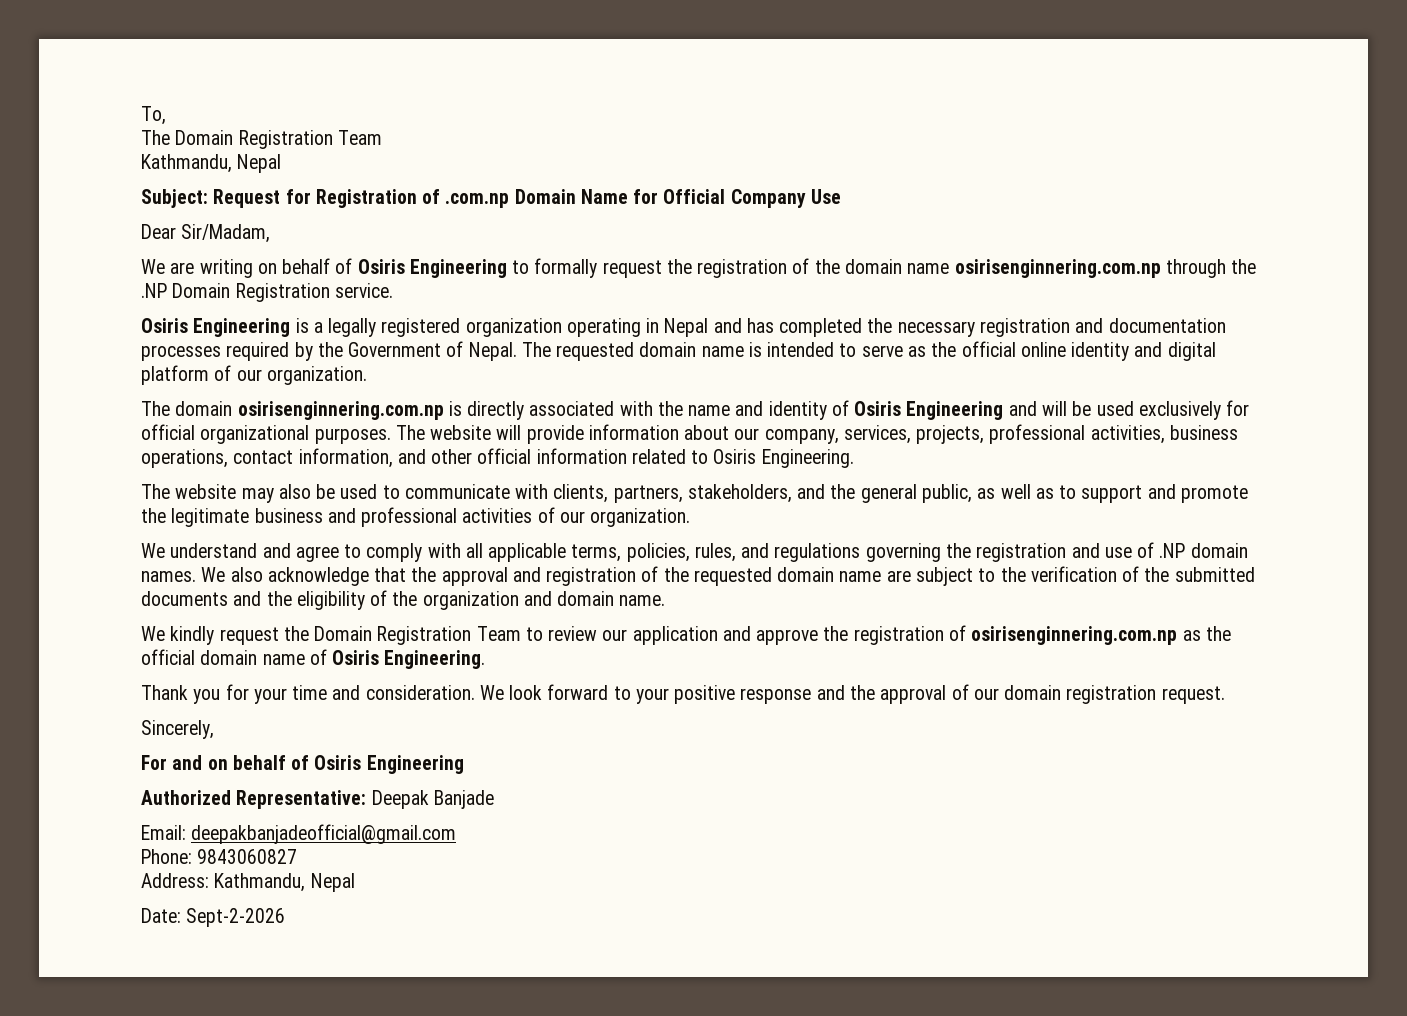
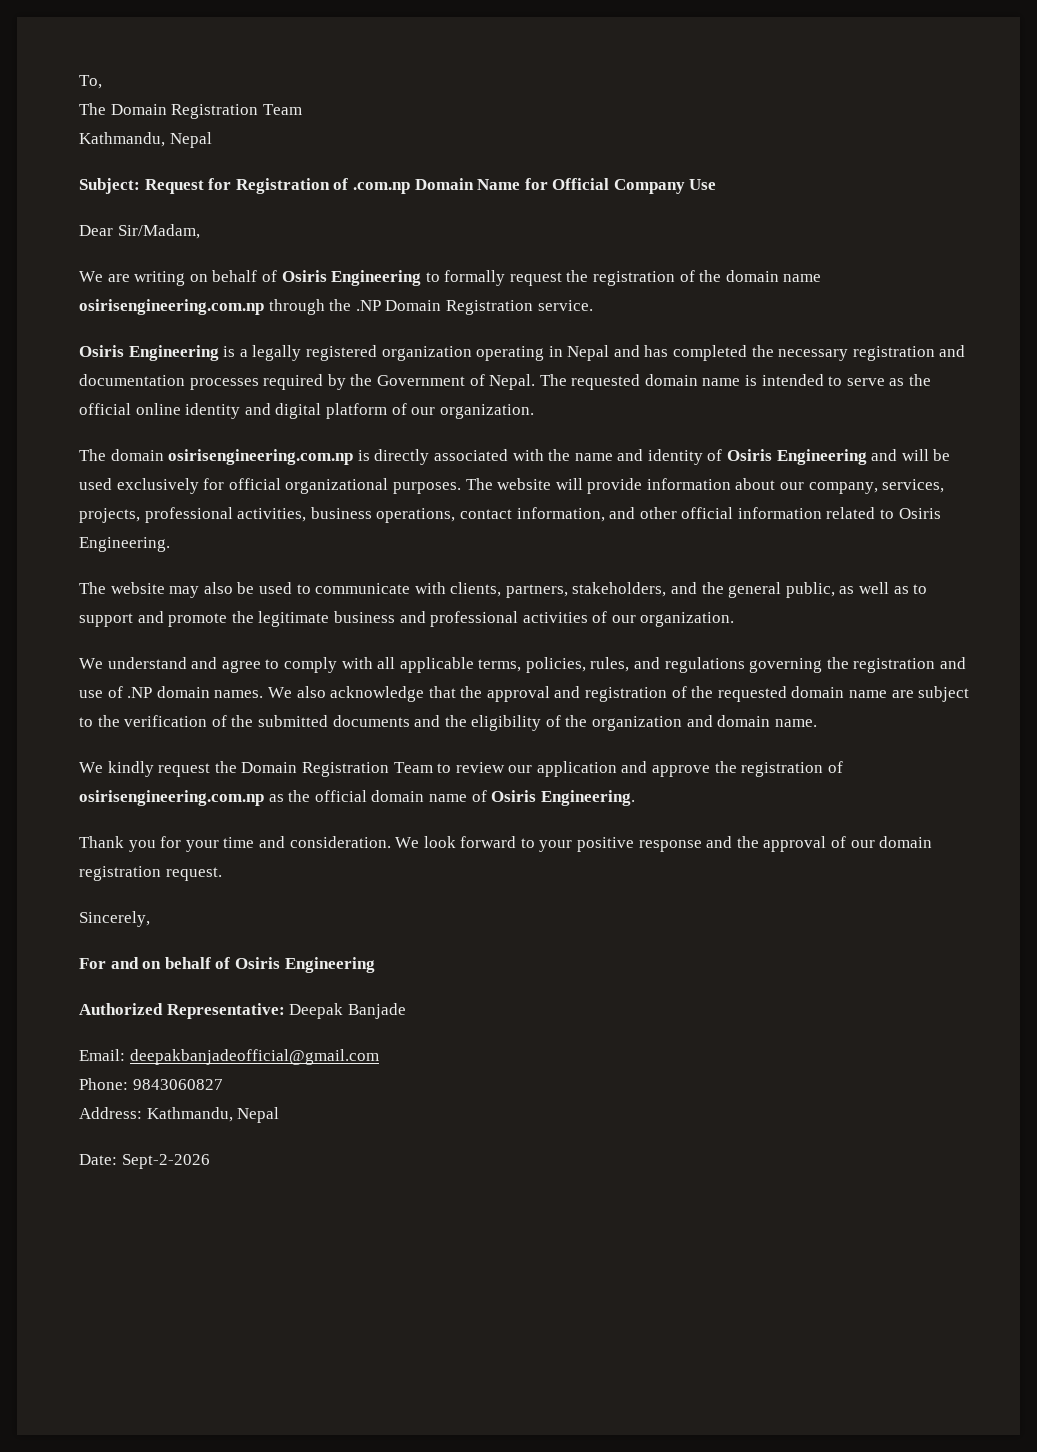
[954,259,1161,278] osirisenginnering.com.np -> [79,299,264,315] osirisengineering.com.np
[237,401,444,420] osirisenginnering.com.np -> [168,449,354,465] osirisengineering.com.np
[971,626,1178,645] osirisenginnering.com.np -> [79,790,264,806] osirisengineering.com.np

